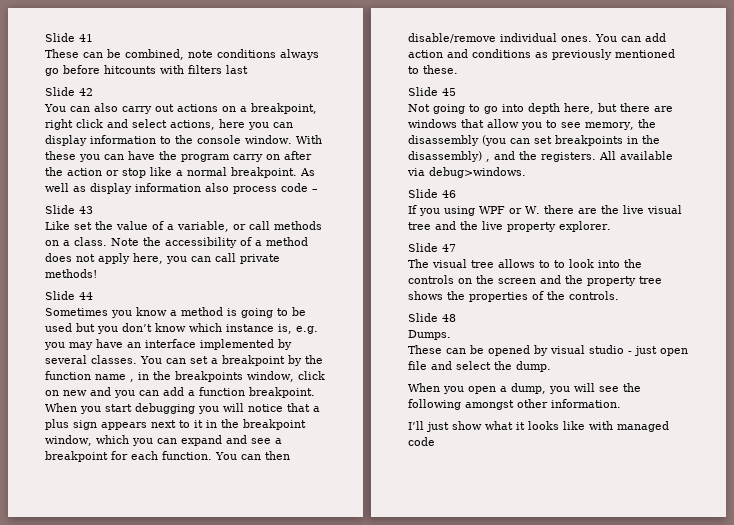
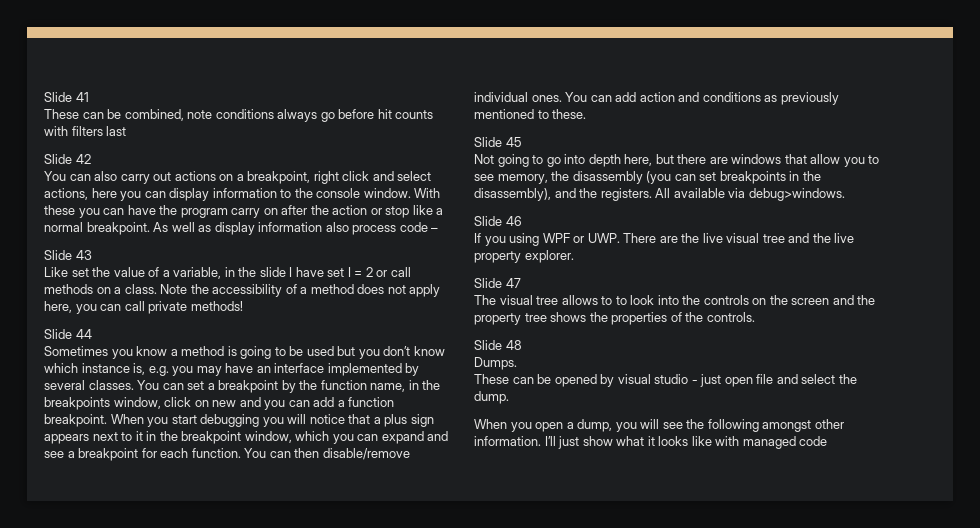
[104,65,156,74] hitcounts -> [377,109,434,119] hit counts
(229, 226) none -> [224,267,373,277] in the slide I have set I = 2
[95,374,134,382] name , -> [370,383,406,392] name,
[408,151,490,162] disassembly) , -> [474,188,551,201] disassembly),
[525,205,574,214] W. there -> [587,233,657,243] UWP. There
(621, 403) // -> (541, 441) none

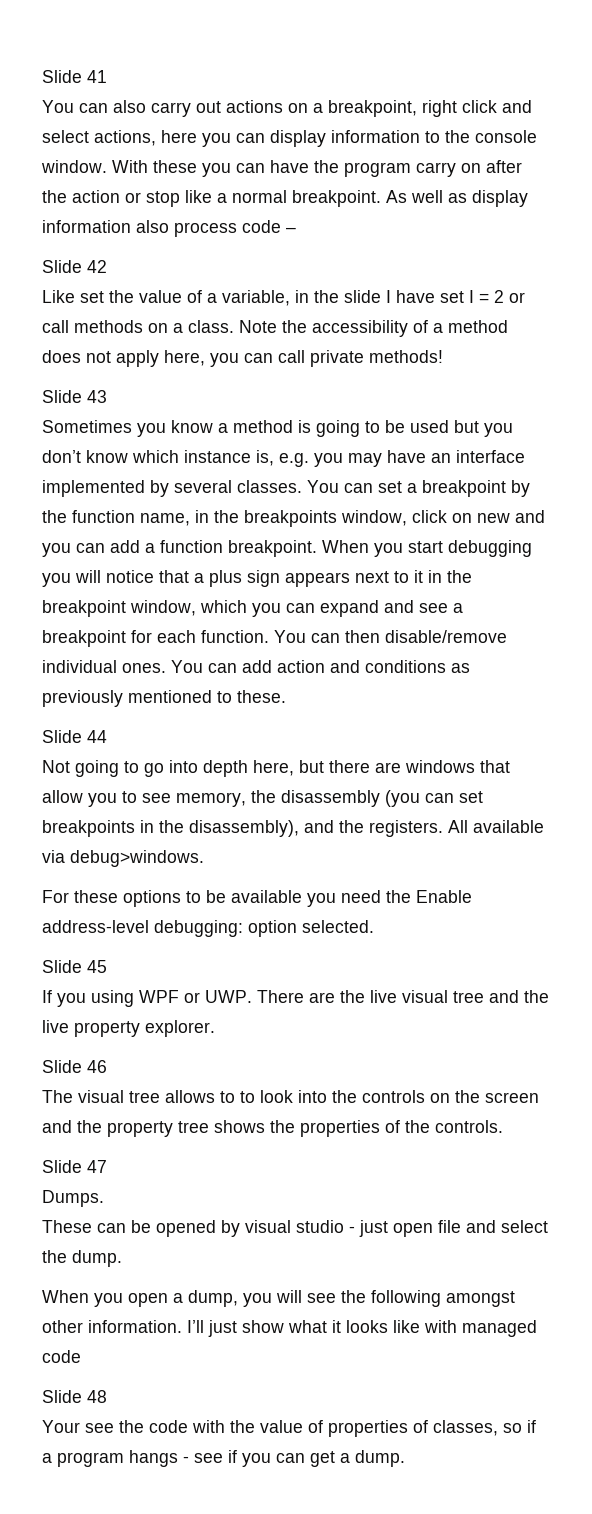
[44,109,434,122] [44,126,127,136] [44,154,91,164] // These can be combined, note conditions always go before hit counts with filters last // Slide 42 -> (107, 76) none
[75,250,92,260] 43 -> [87,260,107,273] 42
[75,329,92,339] 44 -> [87,390,107,403] 43
[505,137,522,147] 45 -> [87,730,107,743] 44
[474,216,522,226] // Slide 46 -> [42,890,472,907] [42,920,374,937] [42,960,107,973] // For these options to be available you need the Enable address-level debugging: option selected. // Slide 45
[505,278,521,288] 47 -> [87,1060,107,1073] 46
[505,340,522,350] 48 -> [87,1160,107,1173] 47
(828, 441) none -> [42,1390,107,1403] [42,1420,536,1437] [42,1450,405,1467] // Slide 48 // Your see the code with the value of properties of classes, so if a program hangs - see if you can get a dump.

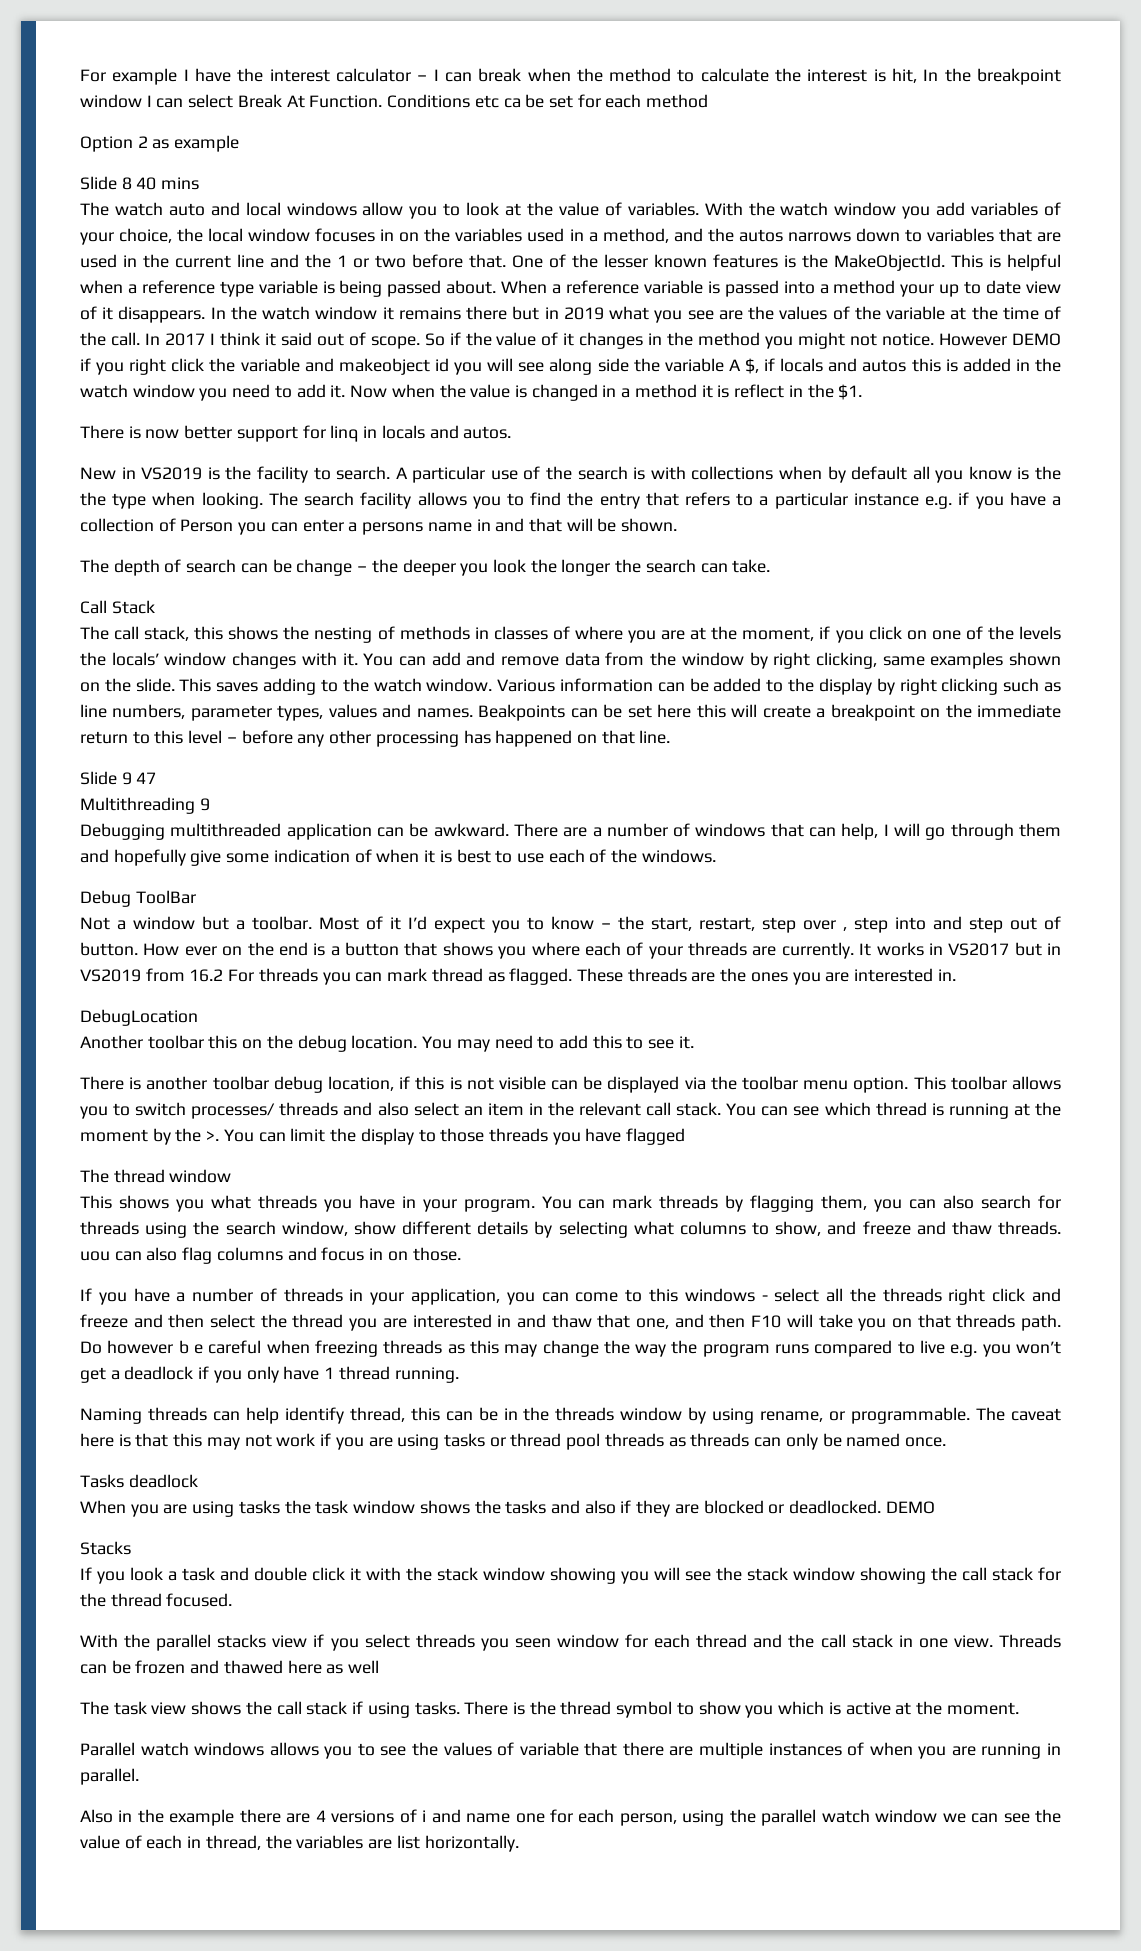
[42,70,107,83] [42,100,532,117] [42,130,537,147] [41,160,522,177] [42,190,528,207] [42,220,296,237] [42,260,107,273] [42,290,525,306] [42,320,508,337] [42,350,443,367] [42,390,107,403] [42,420,513,437] [42,450,525,467] [42,480,530,497] [42,510,545,527] [42,540,532,557] [42,570,472,587] [42,600,463,617] [42,630,507,647] [42,660,470,673] [42,690,286,707] [42,730,107,743] [42,760,510,777] [42,790,483,807] [42,820,544,837] [42,850,204,867] [42,890,472,907] [42,920,374,937] [42,960,107,973] [42,990,549,1007] [42,1020,215,1037] [42,1060,107,1073] [42,1090,539,1103] [42,1120,503,1137] [42,1160,107,1173] [42,1190,104,1207] [42,1220,548,1237] [42,1250,122,1267] [42,1290,515,1307] [42,1320,537,1337] [42,1350,81,1363] [42,1390,107,1403] [42,1420,536,1437] [42,1450,405,1467] Slide 41 // You can also carry out actions on a breakpoint, right click and select actions, here you can display information to the console window. With these you can have the program carry on after the action or stop like a normal breakpoint. As well as display information also process code – // Slide 42 // Like set the value of a variable, in the slide I have set I = 2 or call methods on a class. Note the accessibility of a method does not apply here, you can call private methods! // Slide 43 // Sometimes you know a method is going to be used but you don’t know which instance is, e.g. you may have an interface implemented by several classes. You can set a breakpoint by the function name, in the breakpoints window, click on new and you can add a function breakpoint. When you start debugging you will notice that a plus sign appears next to it in the breakpoint window, which you can expand and see a breakpoint for each function. You can then disable/remove individual ones. You can add action and conditions as previously mentioned to these. // Slide 44 // Not going to go into depth here, but there are windows that allow you to see memory, the disassembly (you can set breakpoints in the disassembly), and the registers. All available via debug>windows. // For these options to be available you need the Enable address-level debugging: option selected. // Slide 45 // If you using WPF or UWP. There are the live visual tree and the live property explorer. // Slide 46 // The visual tree allows to to look into the controls on the screen and the property tree shows the properties of the controls. // Slide 47 // Dumps. // These can be opened by visual studio - just open file and select the dump. // When you open a dump, you will see the following amongst other information. I’ll just show what it looks like with managed code // Slide 48 // Your see the code with the value of properties of classes, so if a program hangs - see if you can get a dump. -> [80,68,1062,85] [80,94,709,108] [80,135,240,152] [80,176,200,190] [80,202,1061,219] [80,228,1061,245] [80,254,1061,271] [80,280,1061,297] [80,306,1062,323] [80,332,1061,349] [80,358,1062,375] [80,384,863,401] [80,425,512,442] [80,466,1062,483] [80,492,1062,509] [80,518,678,535] [80,559,771,576] [80,600,155,614] [80,626,1062,643] [80,652,1062,669] [80,678,1062,695] [80,704,1062,721] [80,730,671,747] [80,771,157,785] [80,797,210,814] [80,823,1061,840] [80,849,716,866] [80,890,196,907] [80,916,1061,933] [80,942,1061,959] [80,968,956,985] [80,1009,198,1026] [80,1035,694,1052] [80,1076,1061,1093] [80,1102,1061,1119] [80,1128,686,1145] [80,1169,232,1183] [80,1195,1062,1212] [80,1221,1061,1238] [80,1247,461,1264] [80,1288,1061,1305] [80,1314,1061,1331] [80,1340,1062,1357] [80,1366,459,1383] [80,1407,1061,1424] [80,1433,946,1450] [80,1474,198,1488] [80,1500,935,1517] [80,1541,131,1555] [80,1567,1061,1584] [80,1593,233,1607] [80,1634,1062,1651] [80,1660,380,1674] [80,1701,1019,1718] [80,1742,1061,1759] [80,1768,139,1785] [80,1809,1062,1826] [80,1835,519,1852] For example I have the interest calculator – I can break when the method to calculate the interest is hit, In the breakpoint window I can select Break At Function. Conditions etc ca be set for each method // Option 2 as example // Slide 8 40 mins // The watch auto and local windows allow you to look at the value of variables. With the watch window you add variables of your choice, the local window focuses in on the variables used in a method, and the autos narrows down to variables that are used in the current line and the 1 or two before that. One of the lesser known features is the MakeObjectId. This is helpful when a reference type variable is being passed about. When a reference variable is passed into a method your up to date view of it disappears. In the watch window it remains there but in 2019 what you see are the values of the variable at the time of the call. In 2017 I think it said out of scope. So if the value of it changes in the method you might not notice. However DEMO if you right click the variable and makeobject id you will see along side the variable A $, if locals and autos this is added in the watch window you need to add it. Now when the value is changed in a method it is reflect in the $1. // There is now better support for linq in locals and autos. // New in VS2019 is the facility to search. A particular use of the search is with collections when by default all you know is the the type when looking. The search facility allows you to find the entry that refers to a particular instance e.g. if you have a collection of Person you can enter a persons name in and that will be shown. // The depth of search can be change – the deeper you look the longer the search can take. // Call Stack // The call stack, this shows the nesting of methods in classes of where you are at the moment, if you click on one of the levels the locals’ window changes with it. You can add and remove data from the window by right clicking, same examples shown on the slide. This saves adding to the watch window. Various information can be added to the display by right clicking such as line numbers, parameter types, values and names. Beakpoints can be set here this will create a breakpoint on the immediate return to this level – before any other processing has happened on that line. // Slide 9 47 // Multithreading 9 // Debugging multithreaded application can be awkward. There are a number of windows that can help, I will go through them and hopefully give some indication of when it is best to use each of the windows. // Debug ToolBar // Not a window but a toolbar. Most of it I’d expect you to know – the start, restart, step over , step into and step out of button. How ever on the end is a button that shows you where each of your threads are currently. It works in VS2017 but in VS2019 from 16.2 For threads you can mark thread as flagged. These threads are the ones you are interested in. // DebugLocation // Another toolbar this on the debug location. You may need to add this to see it. // There is another toolbar debug location, if this is not visible can be displayed via the toolbar menu option. This toolbar allows you to switch processes/ threads and also select an item in the relevant call stack. You can see which thread is running at the moment by the >. You can limit the display to those threads you have flagged // The thread window // This shows you what threads you have in your program. You can mark threads by flagging them, you can also search for threads using the search window, show different details by selecting what columns to show, and freeze and thaw threads. uou can also flag columns and focus in on those. // If you have a number of threads in your application, you can come to this windows - select all the threads right click and freeze and then select the thread you are interested in and thaw that one, and then F10 will take you on that threads path. Do however b e careful when freezing threads as this may change the way the program runs compared to live e.g. you won’t get a deadlock if you only have 1 thread running. // Naming threads can help identify thread, this can be in the threads window by using rename, or programmable. The caveat here is that this may not work if you are using tasks or thread pool threads as threads can only be named once. // Tasks deadlock // When you are using tasks the task window shows the tasks and also if they are blocked or deadlocked. DEMO // Stacks // If you look a task and double click it with the stack window showing you will see the stack window showing the call stack for the thread focused. // With the parallel stacks view if you select threads you seen window for each thread and the call stack in one view. Threads can be frozen and thawed here as well // The task view shows the call stack if using tasks. There is the thread symbol to show you which is active at the moment. // Parallel watch windows allows you to see the values of variable that there are multiple instances of when you are running in parallel. // Also in the example there are 4 versions of i and name one for each person, using the parallel watch window we can see the value of each in thread, the variables are list horizontally.

